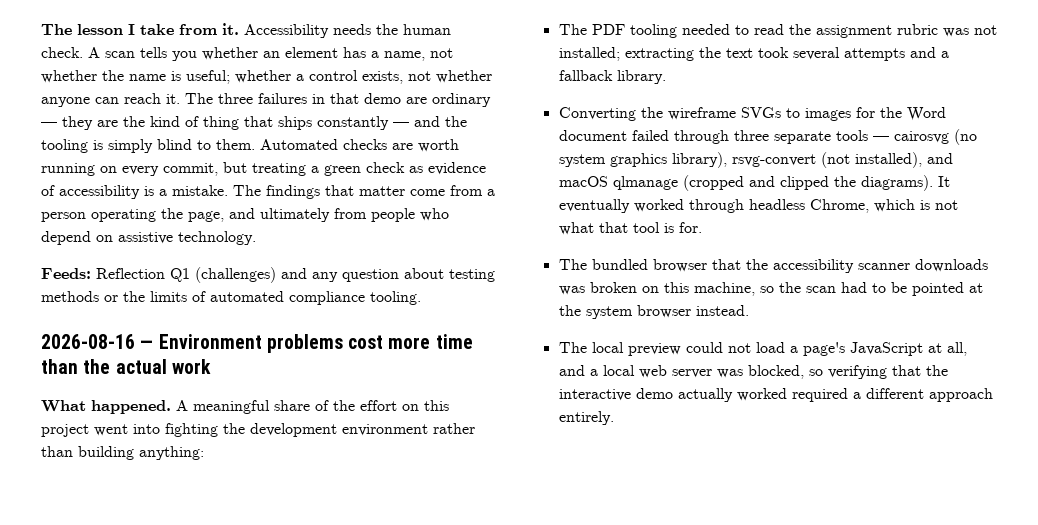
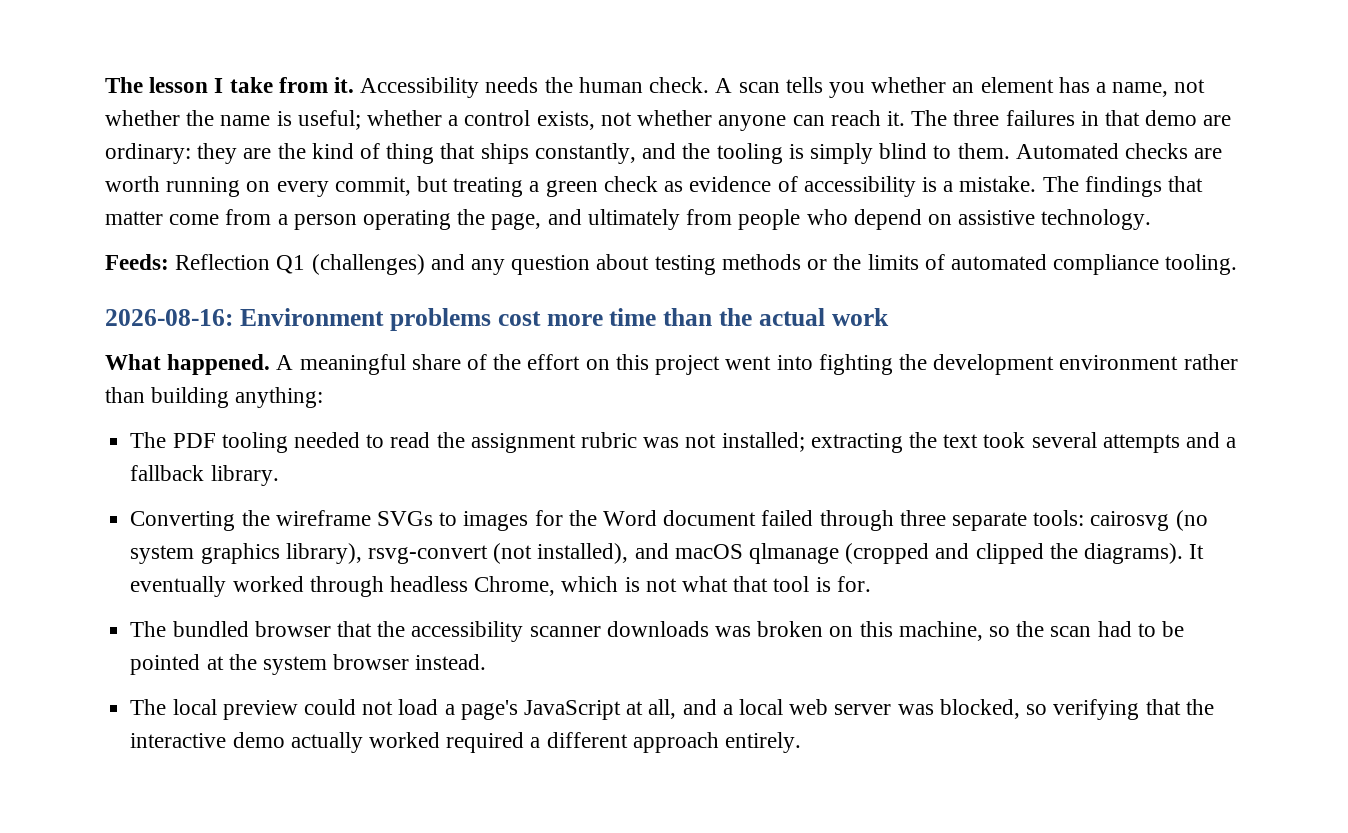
[432,93,491,107] [41,122,57,127] ordinary — -> [105,143,191,164] ordinary:
[317,116,409,130] constantly — -> [534,143,636,164] constantly,
[41,334,154,349] 2026-08-16 — -> [105,309,233,326] 2026-08-16:
[835,130,889,141] tools — -> [1033,510,1085,526] tools:

